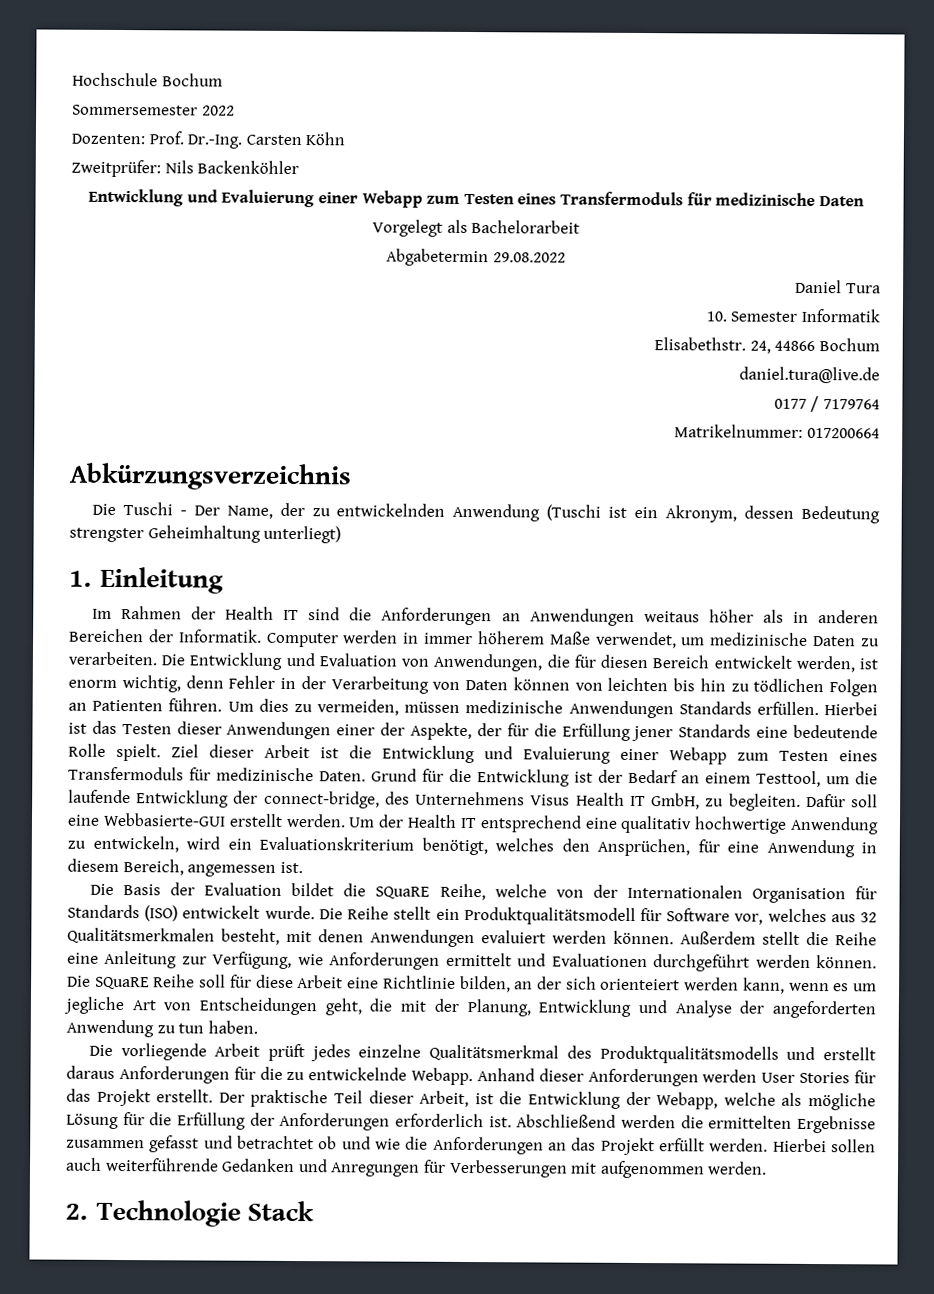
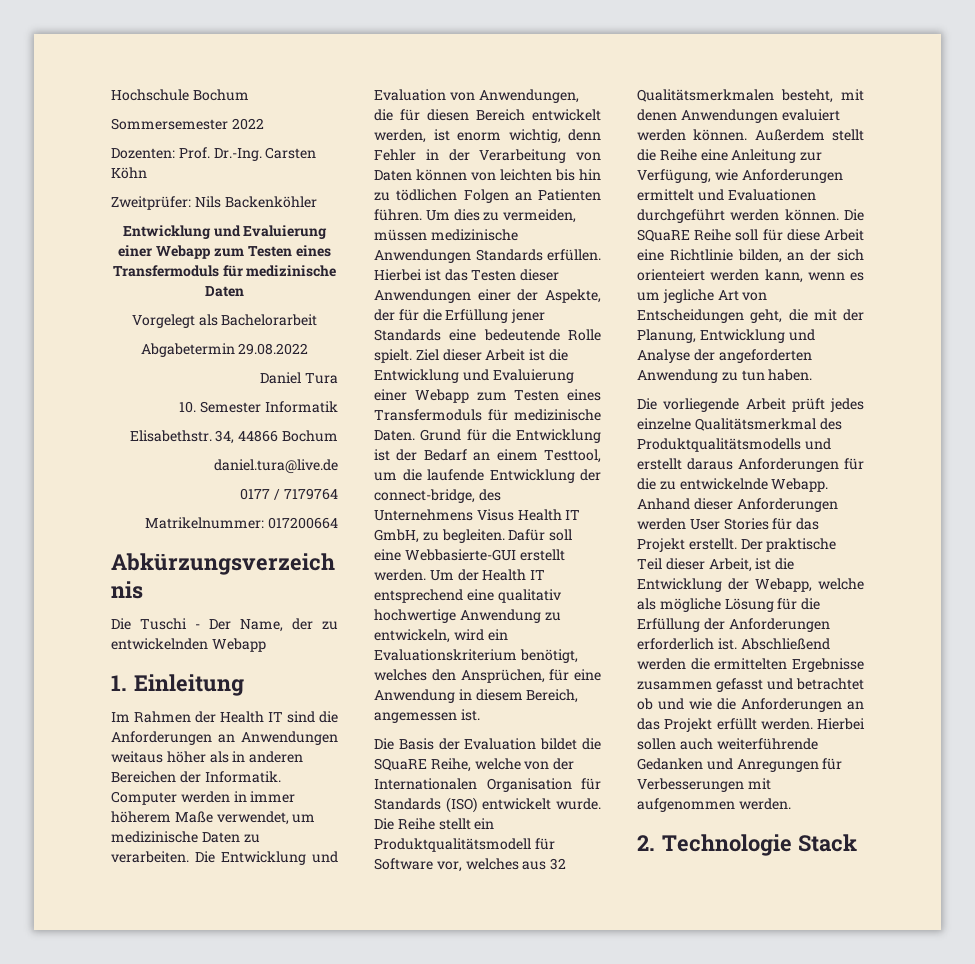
[749,340,771,354] 24, -> [215,430,235,444] 34,
[452,503,881,524] [69,525,342,544] Anwendung (Tuschi ist ein Akronym, dessen Bedeutung strengster Geheimhaltung unterliegt) -> [211,638,266,652] Webapp

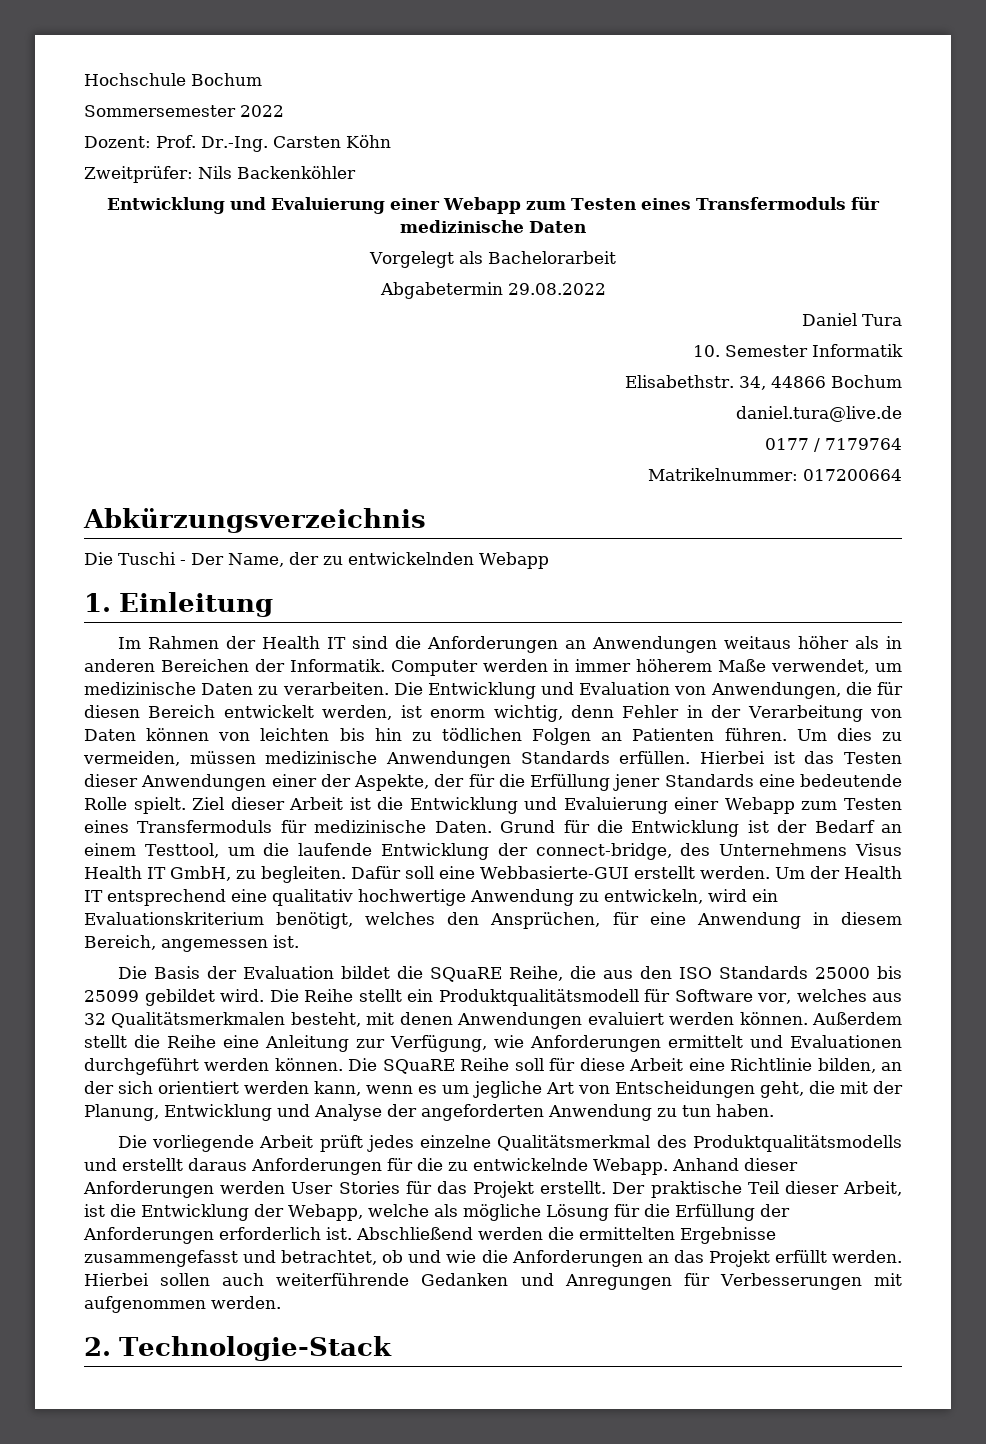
[111,148,175,159] Dozenten: -> [84,136,151,148] Dozent:
[474,758,575,770] [374,778,601,792] [374,797,601,813] welche von der Internationalen Organisation für Standards (ISO) entwickelt wurde. -> [569,966,902,979] [84,989,265,1006] die aus den ISO Standards 25000 bis 25099 gebildet wird.
[637,269,705,281] orienteiert -> [158,1081,240,1094] orientiert
[637,678,864,692] zusammen gefasst und betrachtet -> [84,1250,378,1267] zusammengefasst und betrachtet,
[662,834,857,856] Technologie Stack -> [119,1336,393,1361] Technologie-Stack

